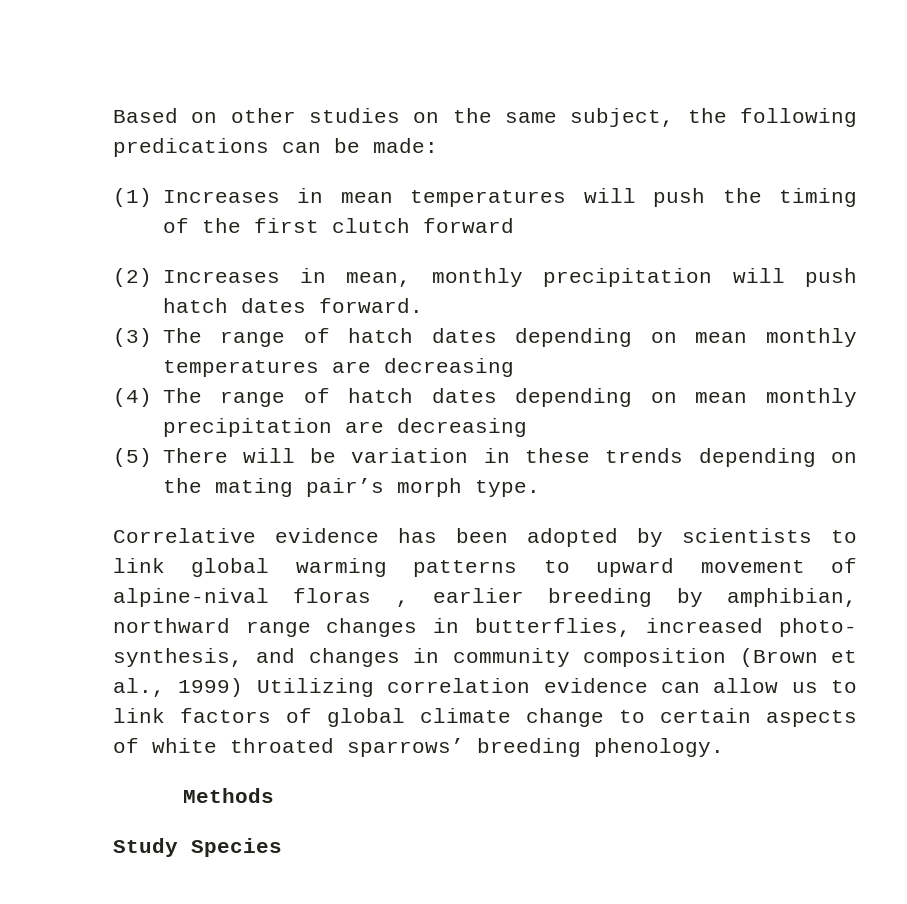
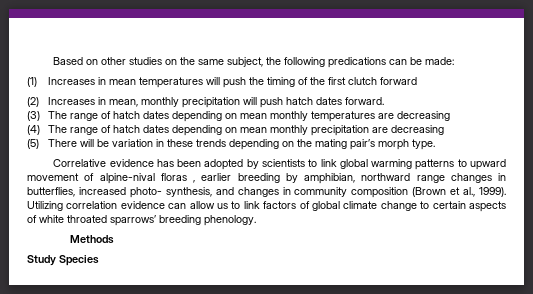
[178,678,244,697] 1999) -> [479,187,507,197] 1999).

